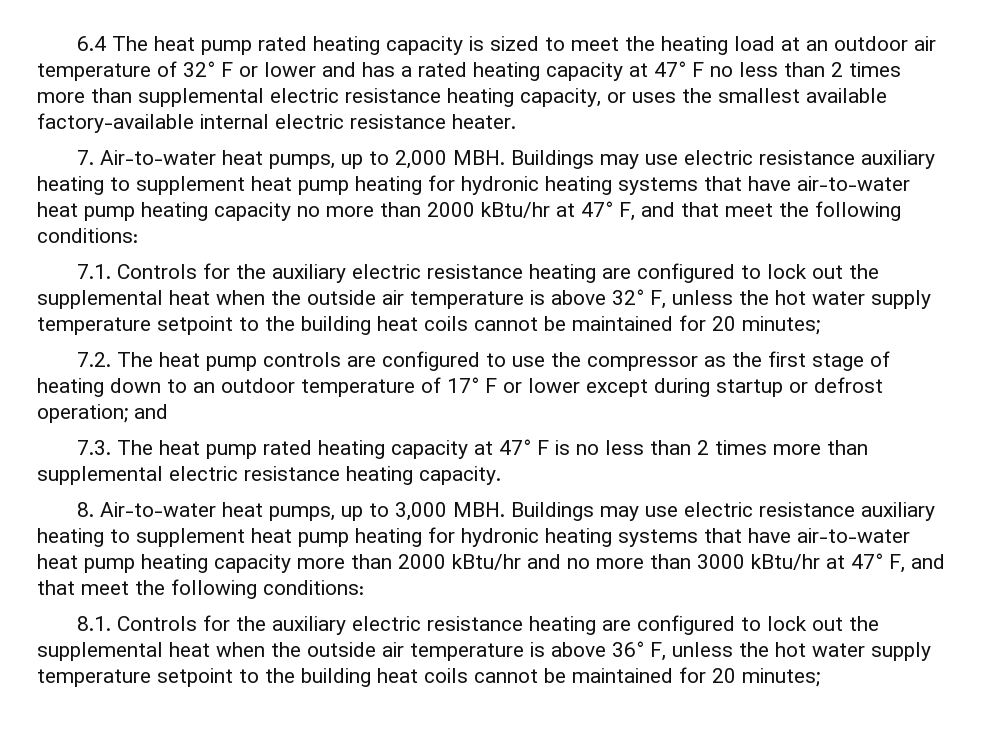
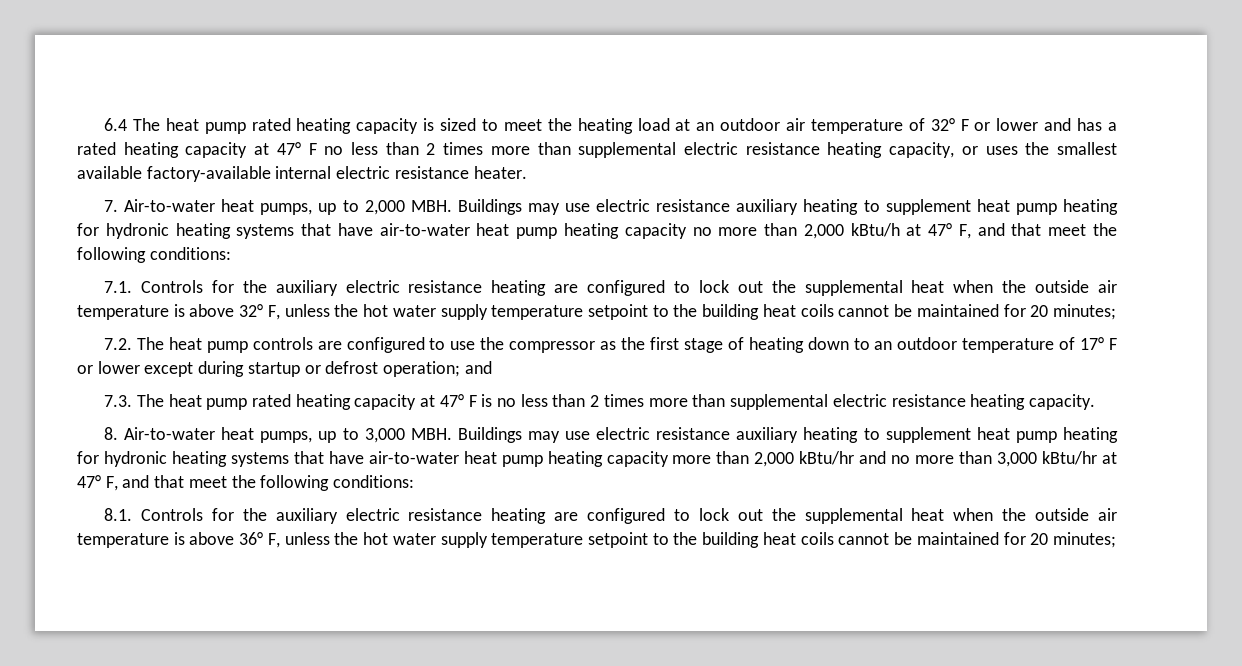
[427,202,550,218] 2000 kBtu/hr -> [803,223,900,239] 2,000 kBtu/h
[398,554,446,569] 2000 -> [754,452,795,467] 2,000
[697,554,745,569] 3000 -> [997,452,1038,467] 3,000

